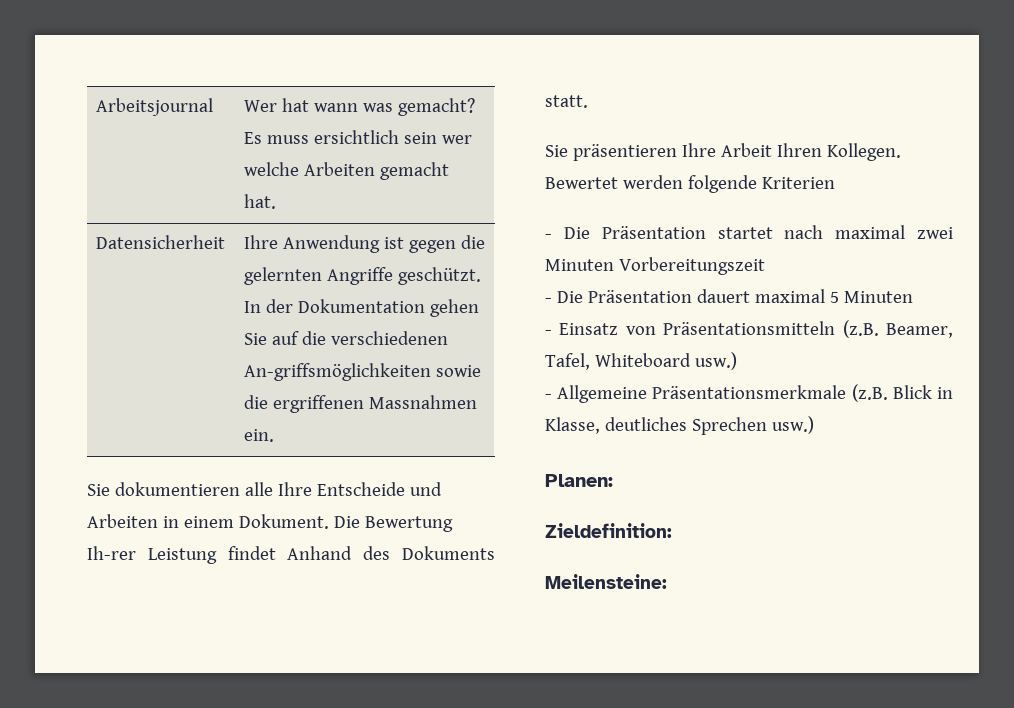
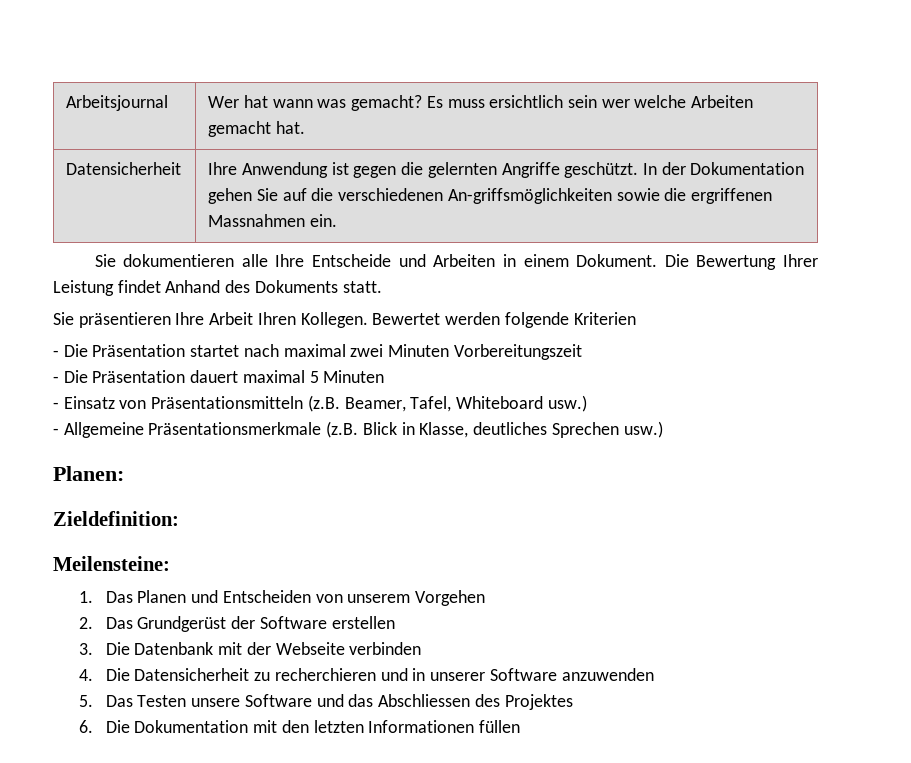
[87,546,136,560] Ih-rer -> [783,254,819,267] Ihrer
(667, 581) none -> [79,590,486,606] [79,616,395,632] [79,642,422,655] [79,668,654,681] [79,694,573,710] [79,720,521,733] // 1. Das Planen und Entscheiden von unserem Vorgehen // 2. Das Grundgerüst der Software erstellen // 3. Die Datenbank mit der Webseite verbinden // 4. Die Datensicherheit zu recherchieren und in unserer Software anzuwenden // 5. Das Testen unsere Software und das Abschliessen des Projektes // 6. Die Dokumentation mit den letzten Informationen füllen

